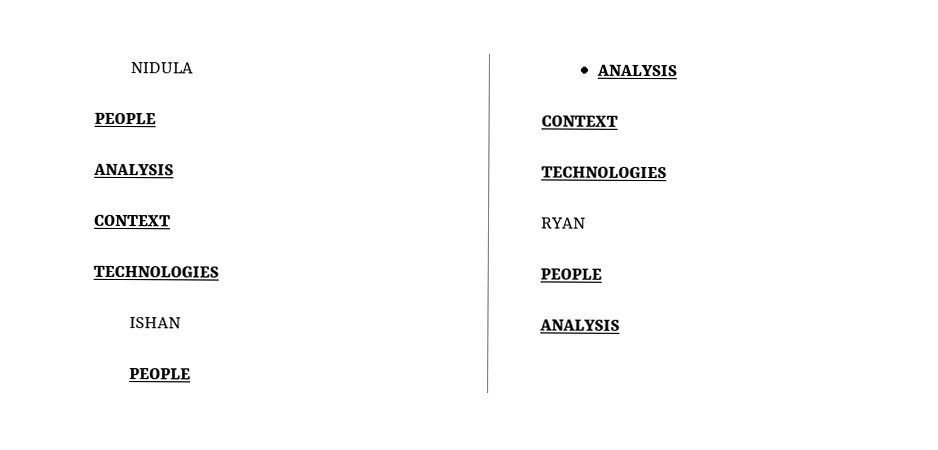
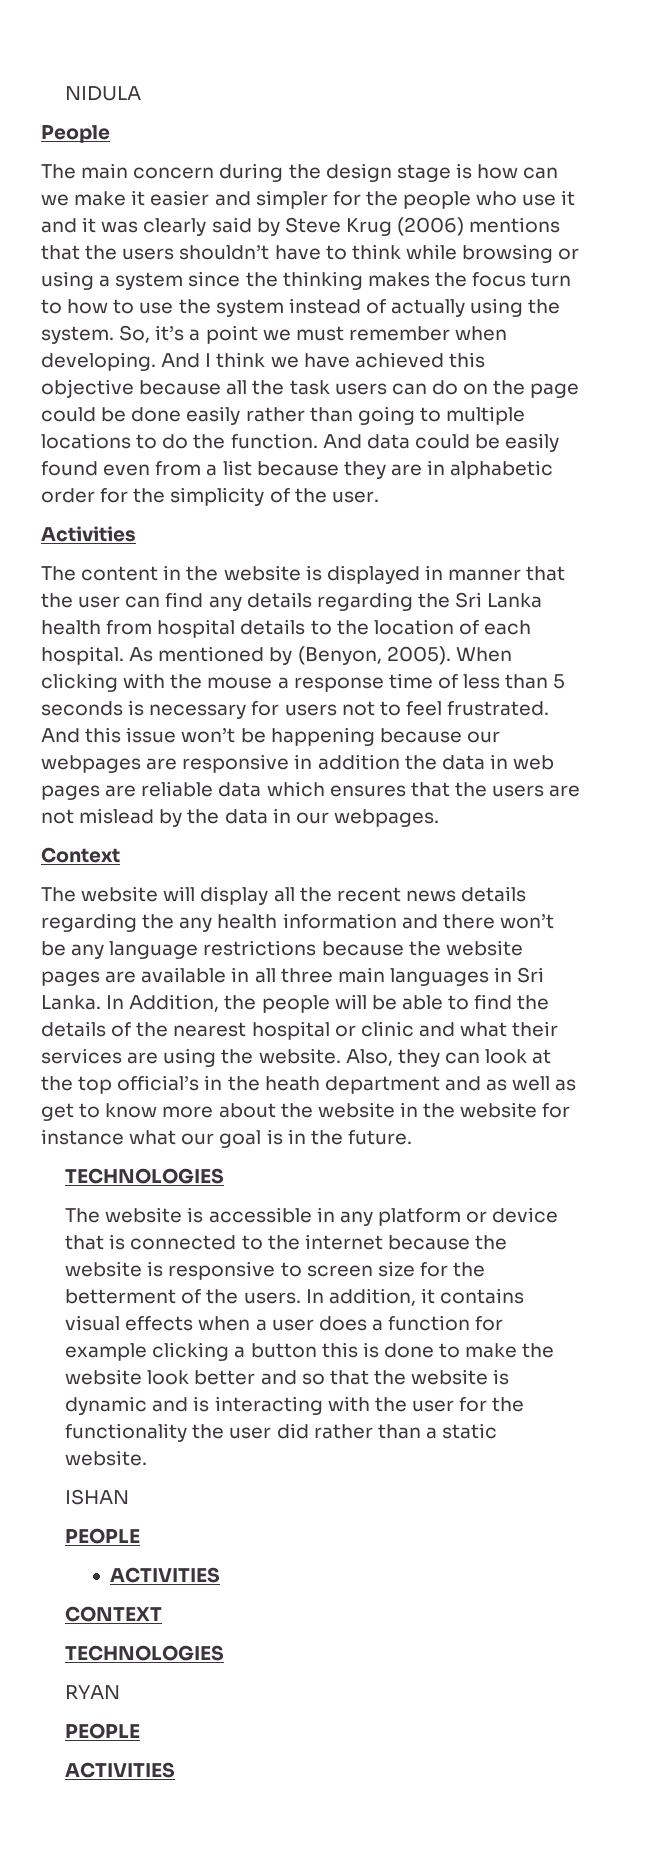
[94,112,156,125] [93,163,174,176] [93,214,171,227] [93,265,219,278] PEOPLE // ANALYSIS // CONTEXT // TECHNOLOGIES -> [41,125,110,143] [41,163,559,182] [41,190,576,209] [41,217,561,236] [41,244,580,263] [41,271,572,290] [41,298,561,317] [41,325,508,344] [41,352,485,371] [41,379,580,398] [41,406,526,425] [41,433,560,452] [41,460,554,479] [41,487,379,506] [41,526,136,542] [41,565,566,584] [41,592,543,611] [41,619,532,638] [41,646,512,665] [41,673,566,692] [41,700,550,719] [41,727,500,746] [41,754,555,773] [41,781,581,800] [41,808,439,827] [41,847,120,863] [41,886,527,905] [41,913,554,932] [41,940,523,959] [41,967,545,986] [41,994,550,1013] [41,1021,559,1040] [41,1048,552,1067] [41,1075,577,1094] [41,1102,571,1121] [41,1129,412,1148] [65,1168,225,1184] [65,1207,559,1226] [65,1234,508,1250] [65,1261,486,1280] [65,1288,525,1306] [65,1315,504,1331] [65,1342,555,1361] [65,1369,510,1385] [65,1396,525,1415] [65,1423,498,1442] [65,1450,148,1466] People // The main concern during the design stage is how can we make it easier and simpler for the people who use it and it was clearly said by Steve Krug (2006) mentions that the users shouldn’t have to think while browsing or using a system since the thinking makes the focus turn to how to use the system instead of actually using the system. So, it’s a point we must remember when developing. And I think we have achieved this objective because all the task users can do on the page could be done easily rather than going to multiple locations to do the function. And data could be easily found even from a list because they are in alphabetic order for the simplicity of the user. // Activities // The content in the website is displayed in manner that the user can find any details regarding the Sri Lanka health from hospital details to the location of each hospital. As mentioned by (Benyon, 2005). When clicking with the mouse a response time of less than 5 seconds is necessary for users not to feel frustrated. And this issue won’t be happening because our webpages are responsive in addition the data in web pages are reliable data which ensures that the users are not mislead by the data in our webpages. // Context // The website will display all the recent news details regarding the any health information and there won’t be any language restrictions because the website pages are available in all three main languages in Sri Lanka. In Addition, the people will be able to find the details of the nearest hospital or clinic and what their services are using the website. Also, they can look at the top official’s in the heath department and as well as get to know more about the website in the website for instance what our goal is in the future. // TECHNOLOGIES // The website is accessible in any platform or device that is connected to the internet because the website is responsive to screen size for the betterment of the users. In addition, it contains visual effects when a user does a function for example clicking a button this is done to make the website look better and so that the website is dynamic and is interacting with the user for the functionality the user did rather than a static website.
[596,64,678,77] ANALYSIS -> [110,1567,221,1583] ACTIVITIES
[538,319,620,331] ANALYSIS -> [65,1762,176,1778] ACTIVITIES

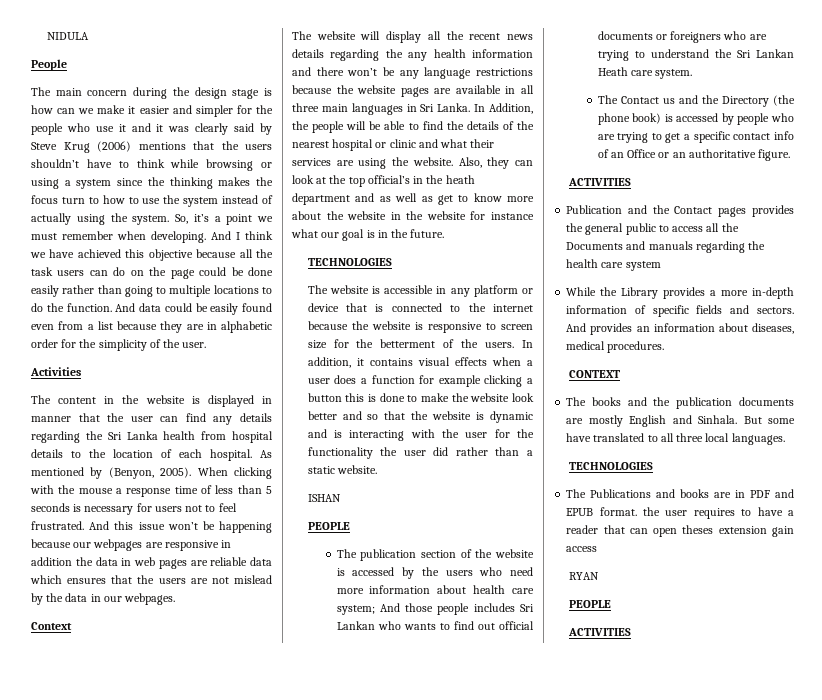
[110,1567,221,1583] [65,1606,163,1622] [65,1645,225,1661] ACTIVITIES // CONTEXT // TECHNOLOGIES -> [336,549,534,561] [336,567,533,579] [336,585,534,594] [336,603,534,615] [336,621,534,630] [597,31,767,43] [597,49,794,61] [597,67,693,79] [597,95,795,107] [597,113,794,125] [597,131,794,143] [597,149,790,161] [567,178,631,186] [566,205,794,217] [566,223,739,235] [566,241,766,253] [566,259,661,271] [566,287,794,299] [566,305,794,317] [566,323,794,335] [566,341,665,353] [568,370,620,378] [566,397,794,409] [566,415,795,427] [566,433,785,445] [568,462,653,470] [566,489,794,498] [566,507,794,519] [566,525,794,537] [566,546,598,552] The publication section of the website is accessed by the users who need more information about health care system; And those people includes Sri Lankan who wants to find out official documents or foreigners who are trying to understand the Sri Lankan Heath care system. // The Contact us and the Directory (the phone book) is accessed by people who are trying to get a specific contact info of an Office or an authoritative figure. // ACTIVITIES // Publication and the Contact pages provides the general public to access all the Documents and manuals regarding the health care system // While the Library provides a more in-depth information of specific fields and sectors. And provides an information about diseases, medical procedures. // CONTEXT // The books and the publication documents are mostly English and Sinhala. But some have translated to all three local languages. // TECHNOLOGIES // The Publications and books are in PDF and EPUB format. the user requires to have a reader that can open theses extension gain access

